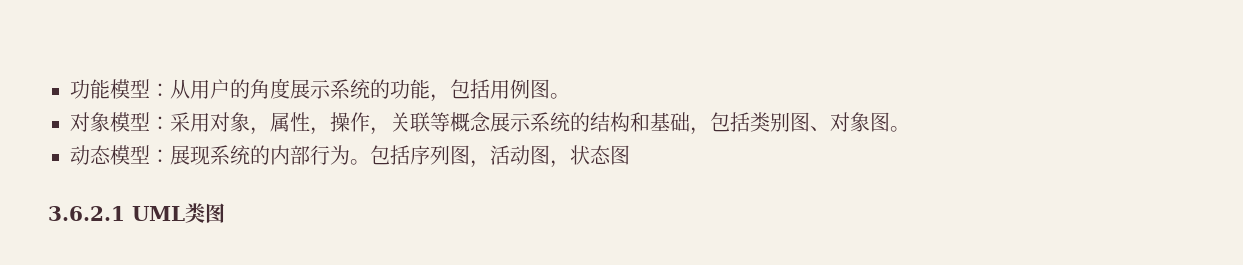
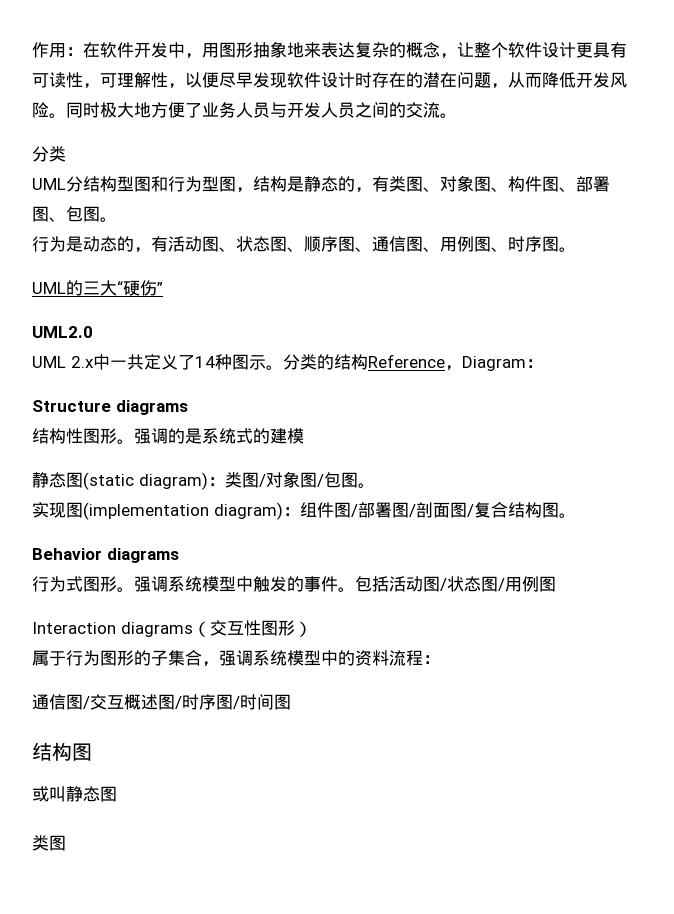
[70,78,570,102] [70,112,910,135] [70,145,630,168] [48,206,185,221] 功能模型：从用户的角度展示系统的功能，包括用例图。 // 对象模型：采用对象，属性，操作，关联等概念展示系统的结构和基础，包括类别图、对象图。 // 动态模型：展现系统的内部行为。包括序列图，活动图，状态图 // 3.6.2.1 UML -> [32,41,627,59] [32,72,627,89] [32,102,457,118] [32,146,66,162] [32,175,610,193] [32,206,117,222] [32,236,576,253] [32,280,163,296] [32,326,93,338] [32,354,543,371] [32,400,188,415] [32,428,304,444] [32,471,375,490] [32,502,576,520] [32,548,179,563] [32,576,556,592] [32,620,312,637] [32,650,440,667] [32,694,291,710] [32,742,92,761] [32,786,117,802] 作用：在软件开发中，用图形抽象地来表达复杂的概念，让整个软件设计更具有可读性，可理解性，以便尽早发现软件设计时存在的潜在问题，从而降低开发风险。同时极大地方便了业务人员与开发人员之间的交流。 // 分类 // UML分结构型图和行为型图，结构是静态的，有类图、对象图、构件图、部署图、包图。 // 行为是动态的，有活动图、状态图、顺序图、通信图、用例图、时序图。 // UML的三大“硬伤” // UML2.0 // UML 2.x中一共定义了14种图示。分类的结构Reference，Diagram： // Structure diagrams // 结构性图形。强调的是系统式的建模 // 静态图(static diagram)：类图/对象图/包图。 // 实现图(implementation diagram)：组件图/部署图/剖面图/复合结构图。 // Behavior diagrams // 行为式图形。强调系统模型中触发的事件。包括活动图/状态图/用例图 // Interaction diagrams（交互性图形） // 属于行为图形的子集合，强调系统模型中的资料流程： // 通信图/交互概述图/时序图/时间图 // 结构图 // 或叫静态图 //

